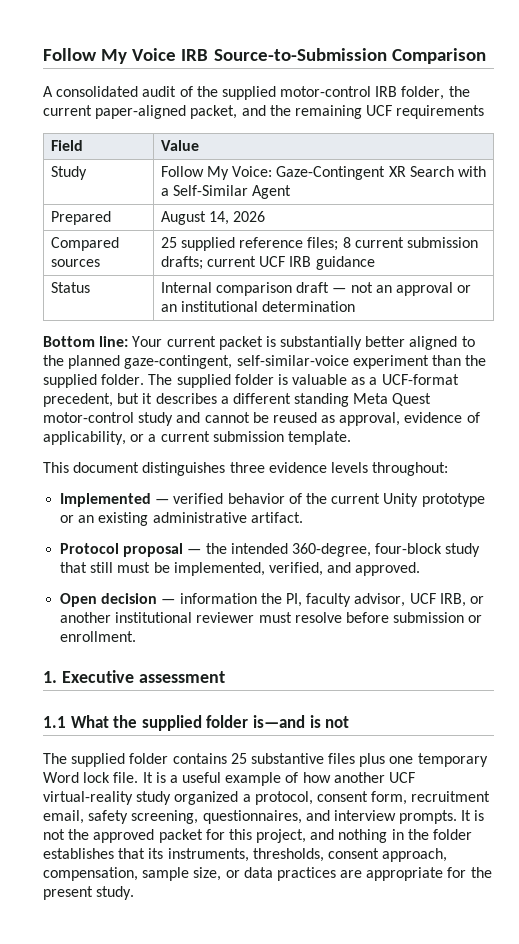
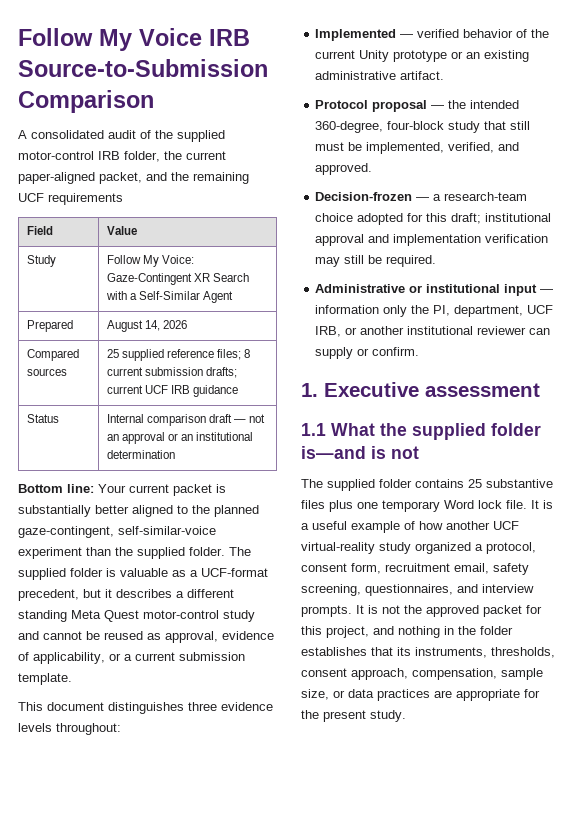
[60,593,158,607] Open decision -> [315,192,528,201] [315,213,552,225] [315,234,549,246] [315,255,437,267] [315,284,538,296] Decision-frozen — a research-team choice adopted for this draft; institutional approval and implementation verification may still be required. // Administrative or institutional input
(257, 598) none -> [383,305,408,317] only
[306,593,406,607] faculty advisor, -> [454,305,524,317] department,
[258,612,483,623] [60,631,137,642] must resolve before submission or enrollment. -> [529,328,551,335] [315,347,420,359] can supply or confirm.

